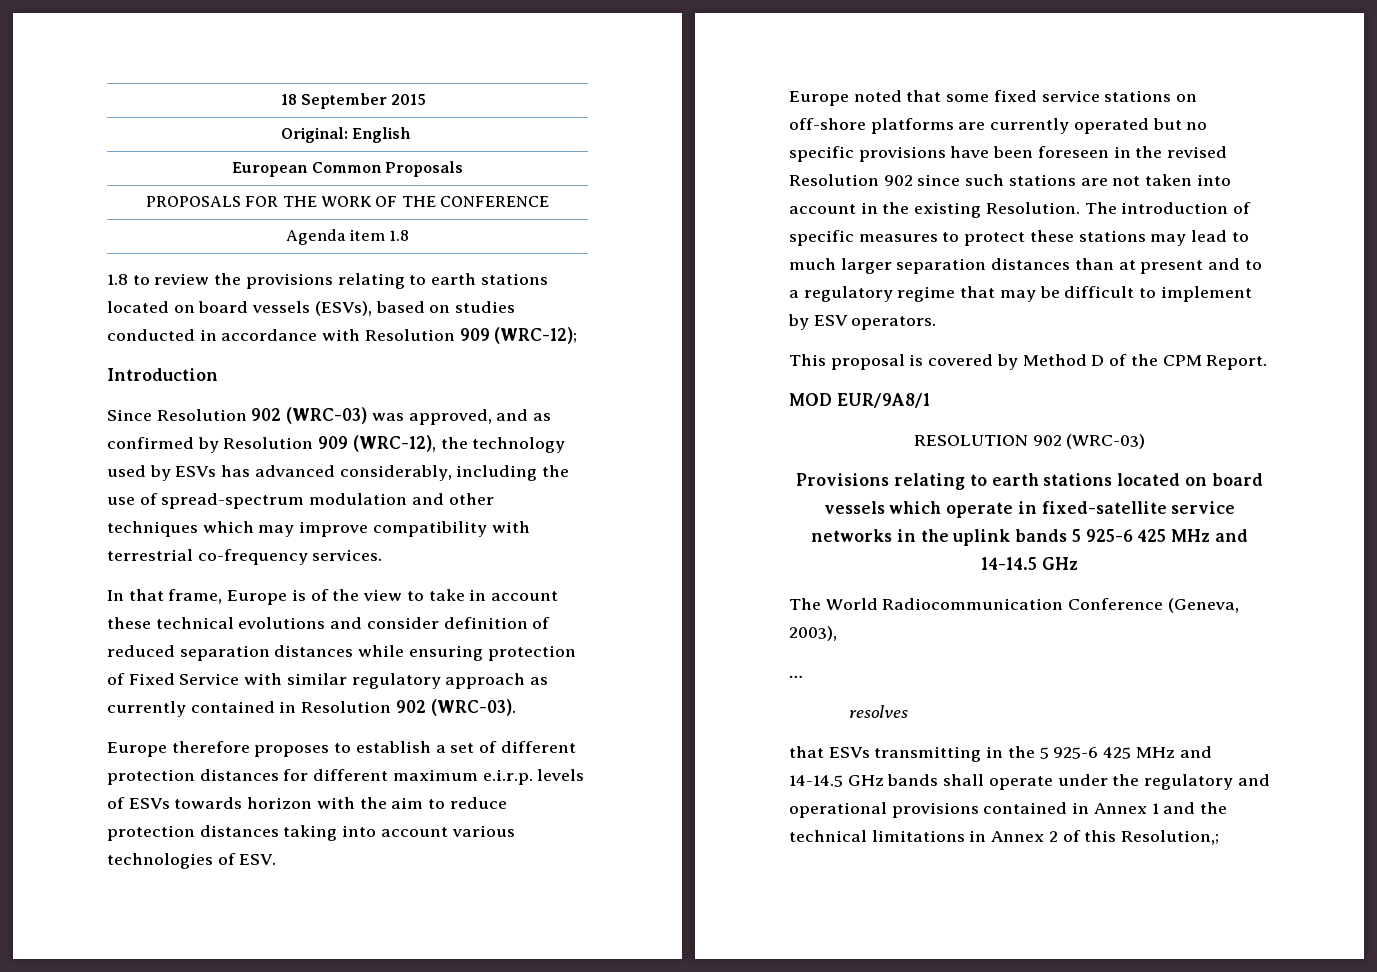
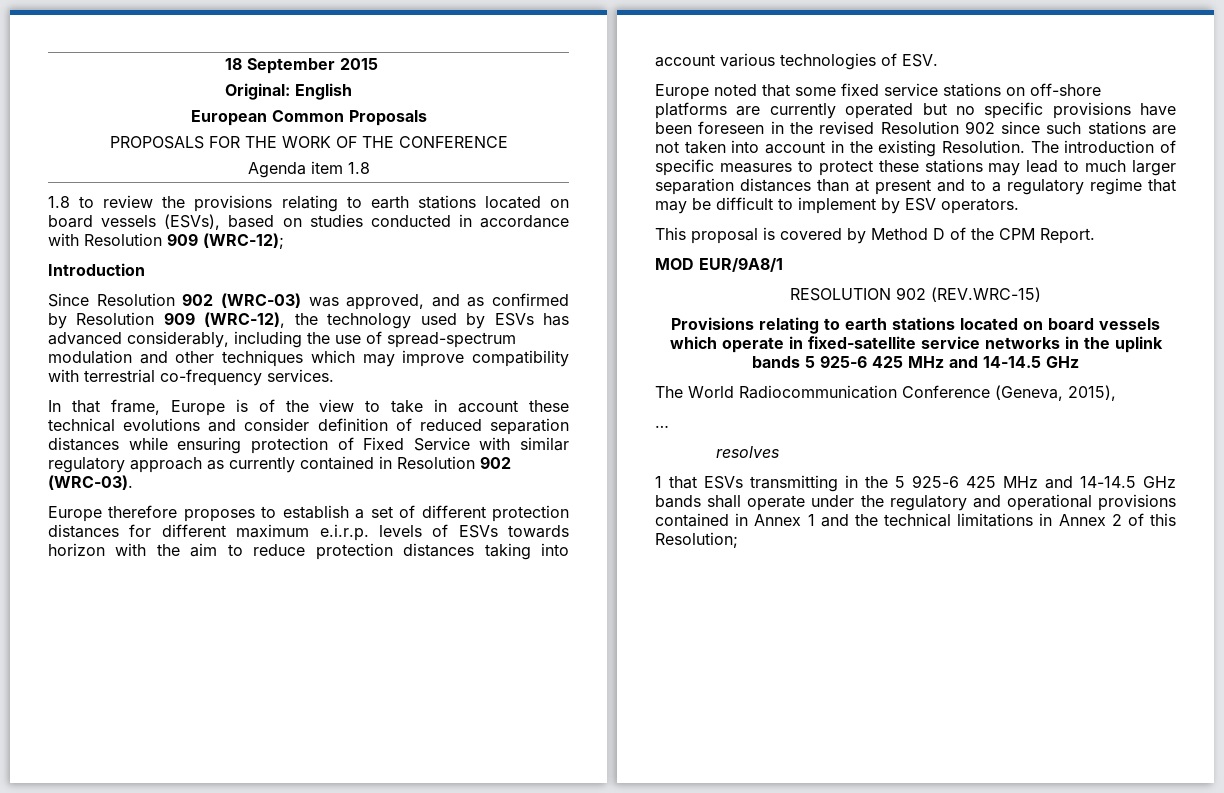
[1066,434,1146,449] (WRC-03) -> [931,287,1041,302] (REV.WRC-15)
[789,626,837,641] 2003), -> [1068,385,1116,401] 2015),
(908, 711) none -> [655,476,662,488] 1
[1121,830,1220,845] Resolution,; -> [655,532,738,548] Resolution;

